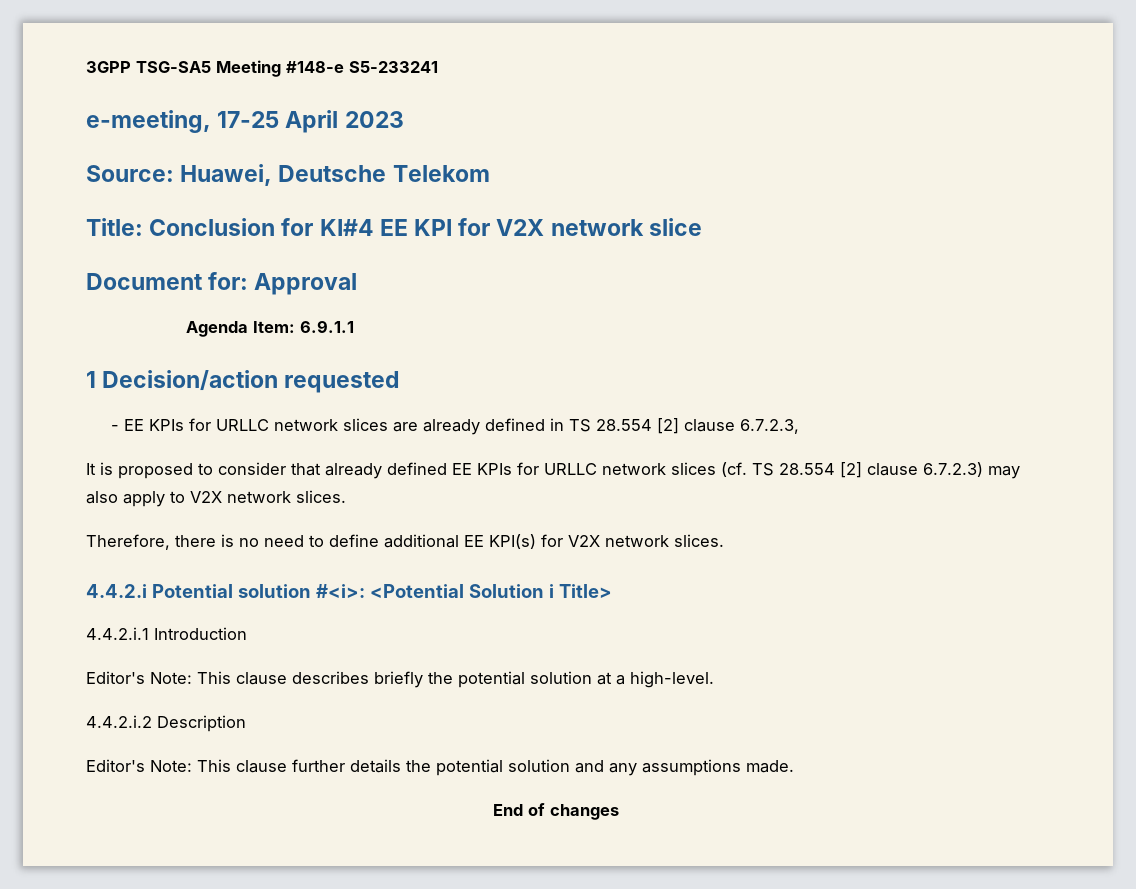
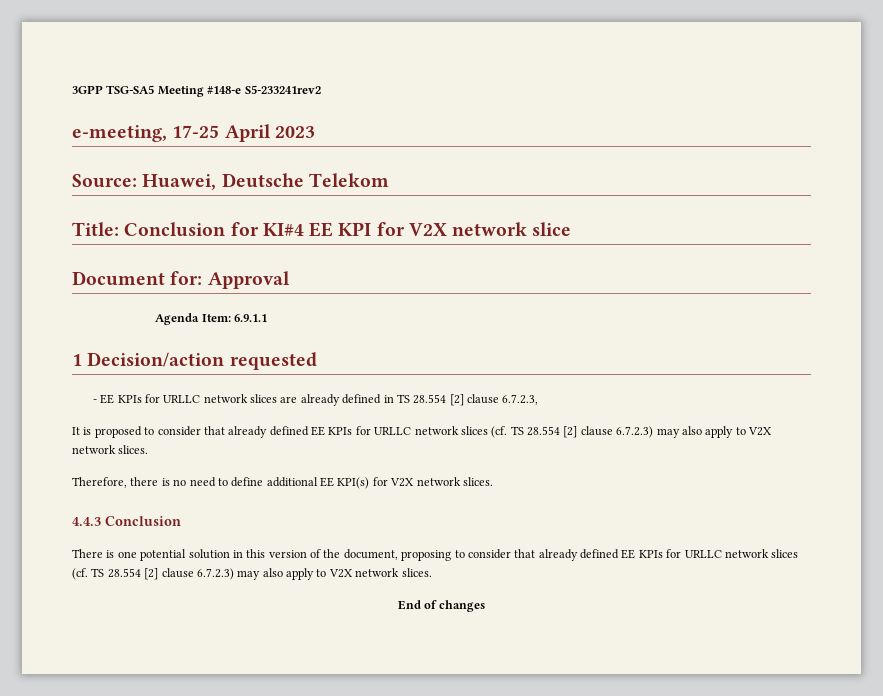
[349,61,438,73] S5-233241 -> [244,85,321,94] S5-233241rev2
[86,584,612,598] [86,627,247,640] [86,671,714,688] [86,715,246,732] [86,759,794,776] 4.4.2.i Potential solution #<i>: <Potential Solution i Title> // 4.4.2.i.1 Introduction // Editor's Note: This clause describes briefly the potential solution at a high-level. // 4.4.2.i.2 Description // Editor's Note: This clause further details the potential solution and any assumptions made. -> [72,516,181,526] [72,549,799,561] [72,568,432,580] 4.4.3 Conclusion // There is one potential solution in this version of the document, proposing to consider that already defined EE KPIs for URLLC network slices (cf. TS 28.554 [2] clause 6.7.2.3) may also apply to V2X network slices.

